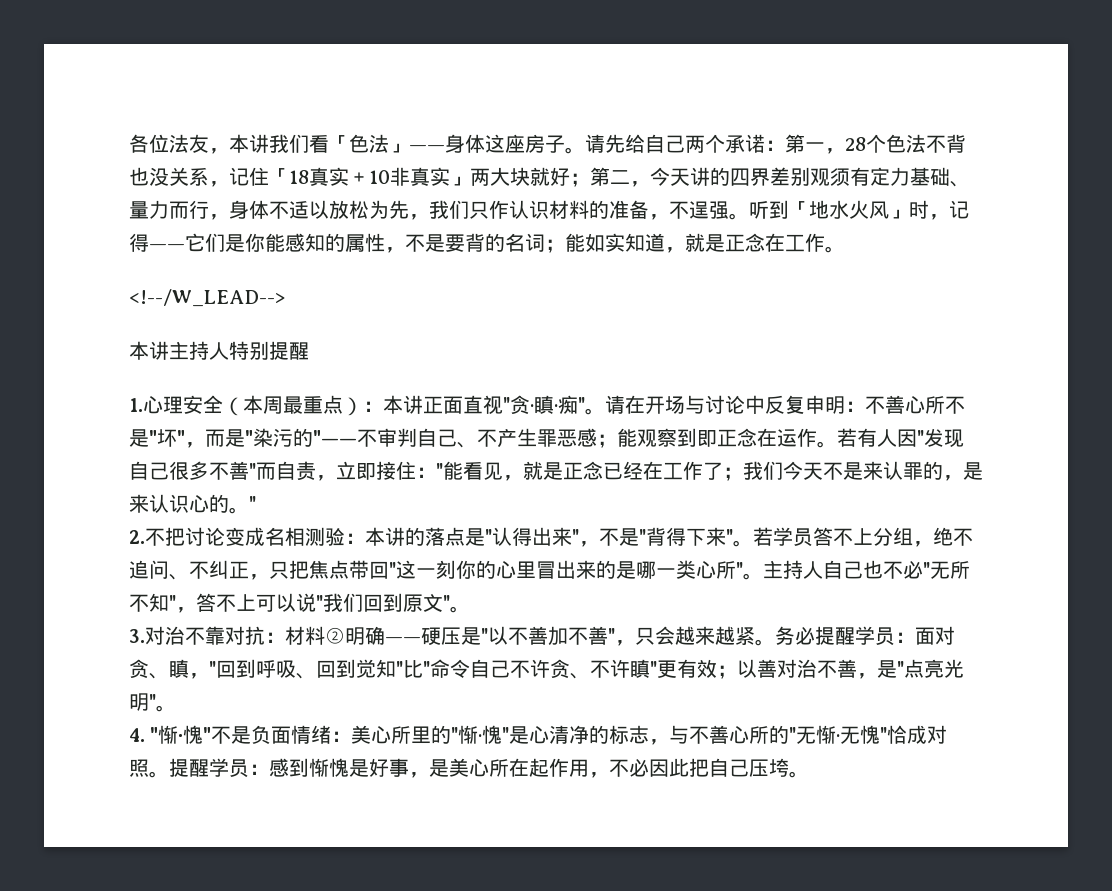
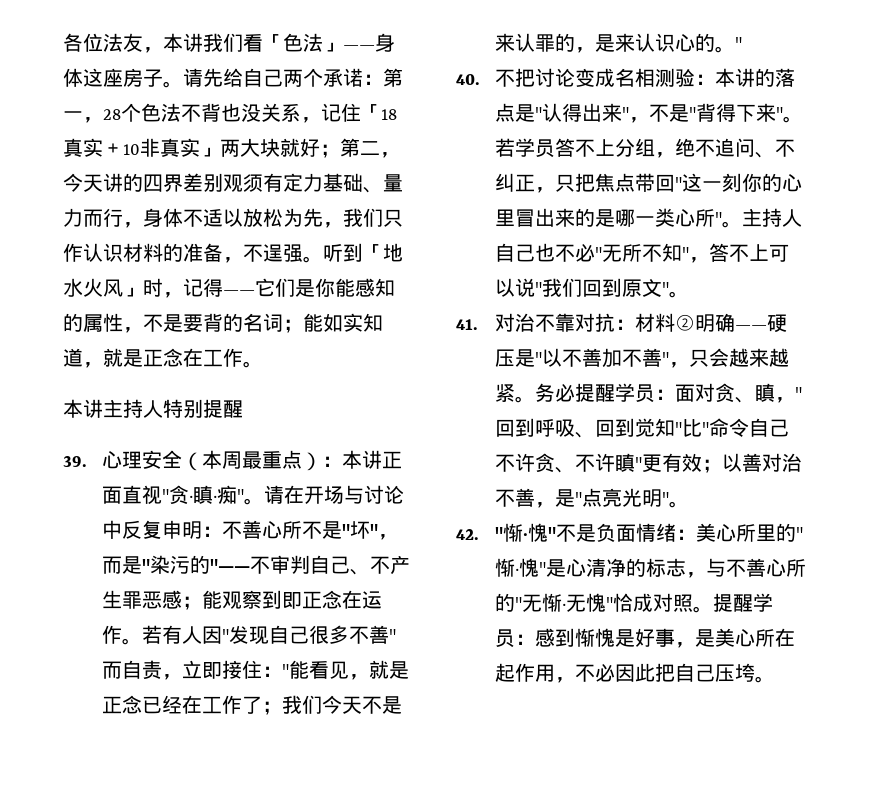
[129,289,285,307] // <!--/W_LEAD--> -> (263, 364) none
[129,398,143,412] 1. -> [63,456,87,467] 39.
[129,530,145,544] 2. -> [456,74,480,85] 40.
[129,629,145,643] 3. -> [456,319,478,330] 41.
[129,728,145,742] 4. -> [456,529,479,540] 42.

